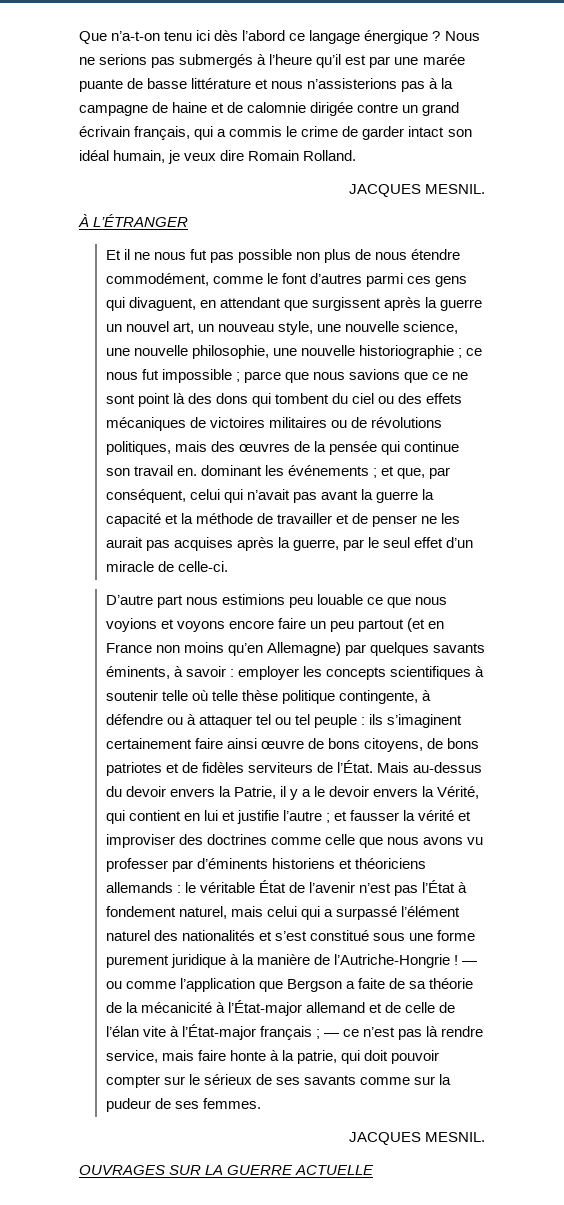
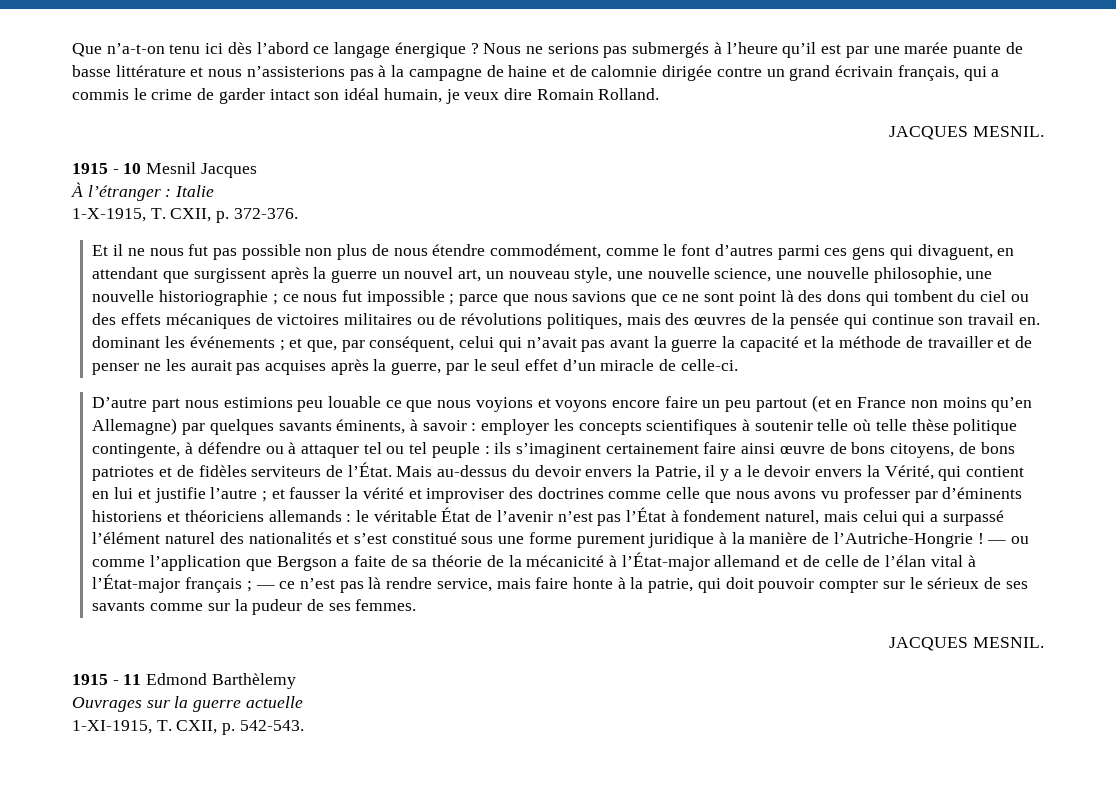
[78,214,189,227] À L’ÉTRANGER -> [72,162,257,178] [71,182,215,201] [72,208,298,223] 1915 - 10 Mesnil Jacques // À l’étranger : Italie // 1-X-1915, T. CXII, p. 372-376.
[142,1026,166,1037] vite -> [930,555,963,567] vital
[79,1165,375,1175] OUVRAGES SUR LA GUERRE ACTUELLE -> [72,673,296,689] [72,696,303,712] [72,720,304,735] 1915 - 11 Edmond Barthèlemy // Ouvrages sur la guerre actuelle // 1-XI-1915, T. CXII, p. 542-543.

